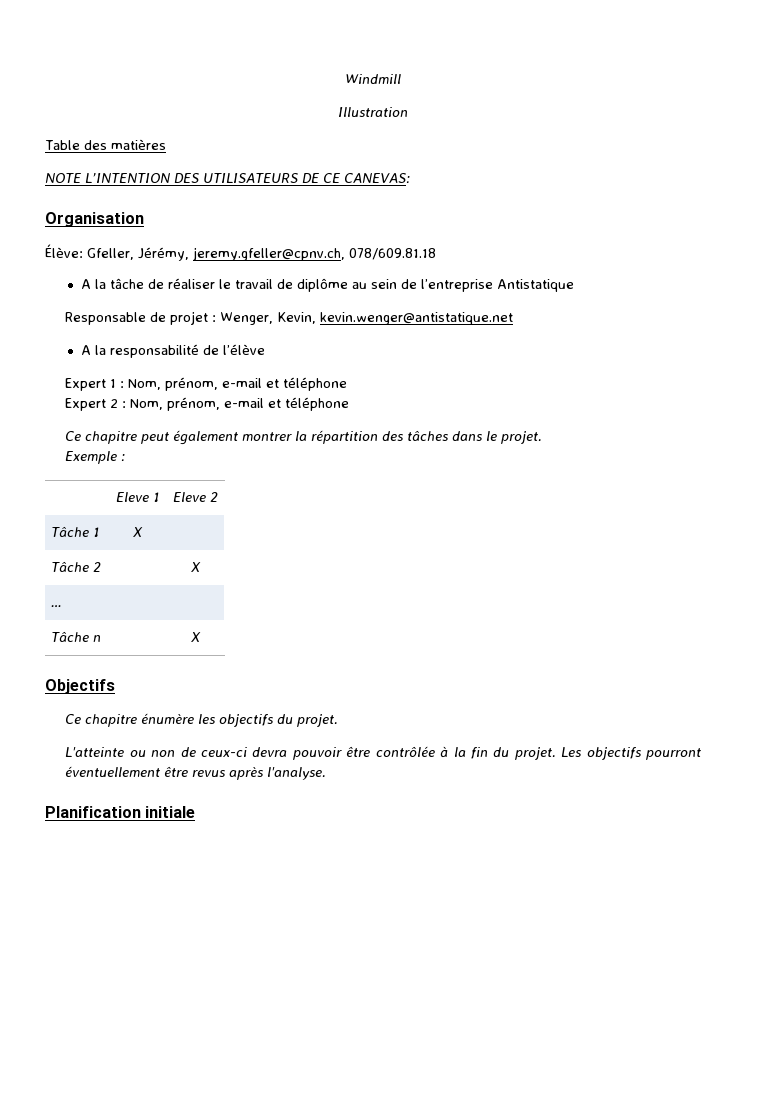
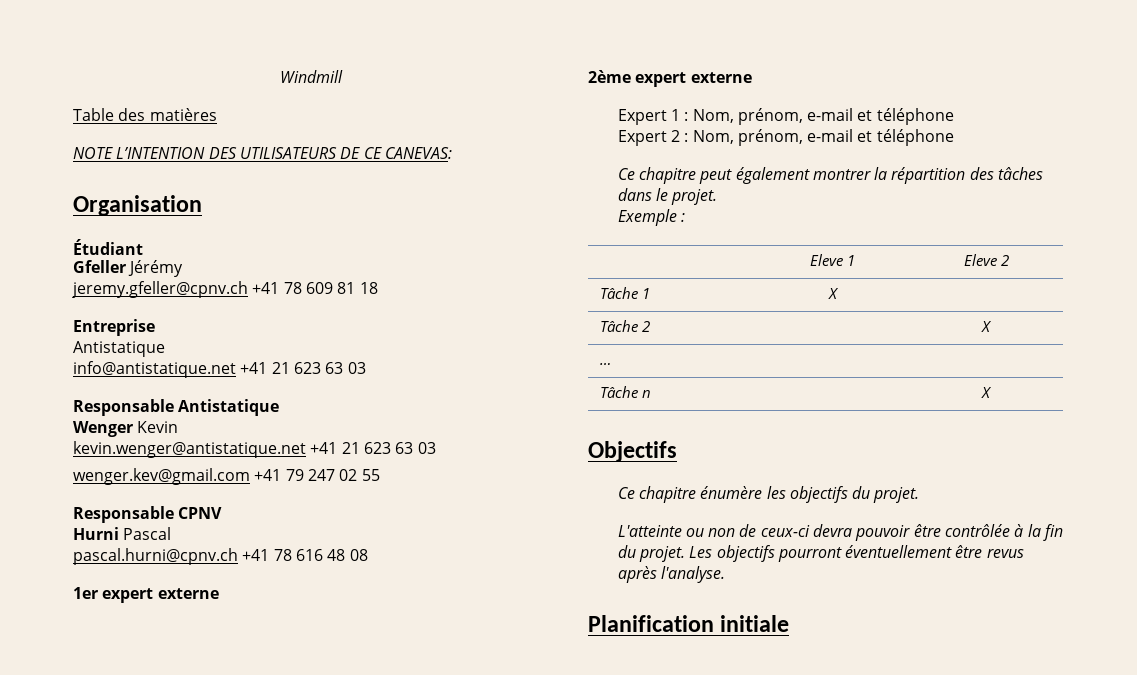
[338,107,408,117] // Illustration -> (343, 76) none
[45,244,436,261] [81,278,575,292] [65,311,514,325] [81,344,266,358] Élève: Gfeller, Jérémy, jeremy.gfeller@cpnv.ch, 078/609.81.18 // A la tâche de réaliser le travail de diplôme au sein de l’entreprise Antistatique // Responsable de projet : Wenger, Kevin, kevin.wenger@antistatique.net // A la responsabilité de l’élève -> [73,239,143,255] [73,260,184,277] [72,281,378,298] [73,319,155,336] [73,341,165,357] [73,361,366,378] [73,399,280,416] [73,421,179,437] [73,441,436,458] [73,468,380,485] [73,506,223,523] [73,527,172,540] [73,548,368,565] [73,587,219,603] [588,70,752,87] Étudiant // Gfeller Jérémy // jeremy.gfeller@cpnv.ch +41 78 609 81 18 // Entreprise // Antistatique // info@antistatique.net +41 21 623 63 03 // Responsable Antistatique // Wenger Kevin // kevin.wenger@antistatique.net +41 21 623 63 03 // wenger.kev@gmail.com +41 79 247 02 55 // Responsable CPNV // Hurni Pascal // pascal.hurni@cpnv.ch +41 78 616 48 08 // 1er expert externe // 2ème expert externe

